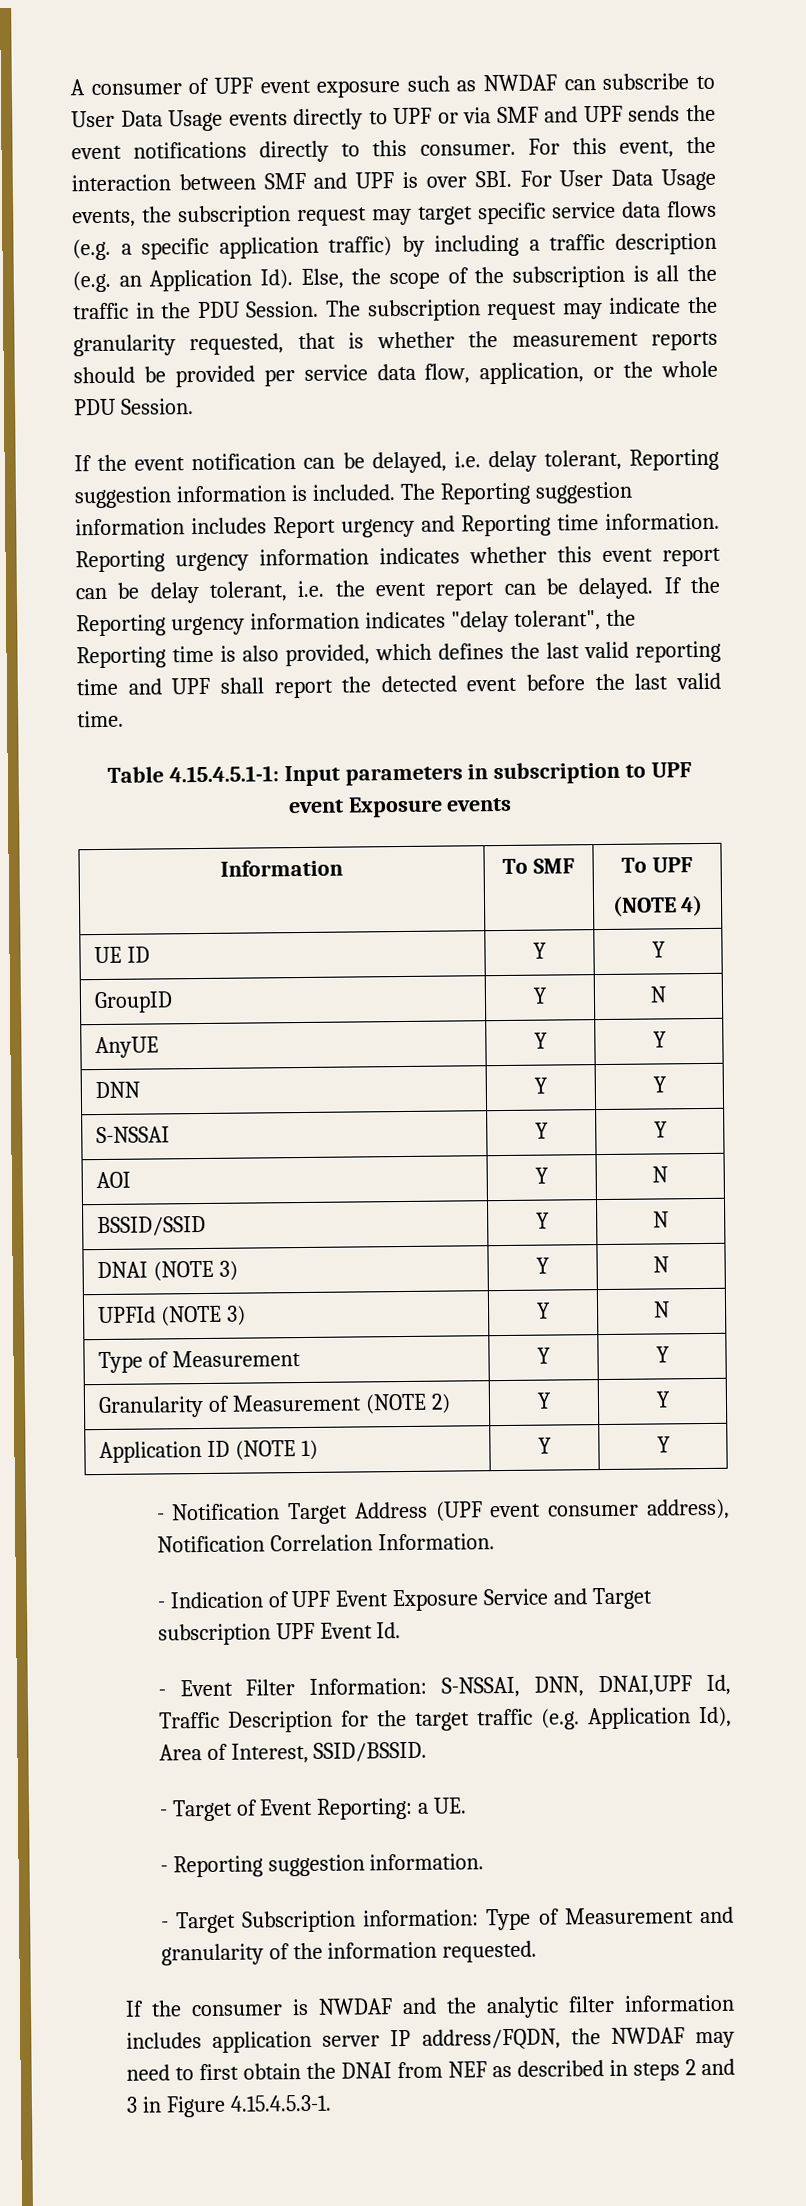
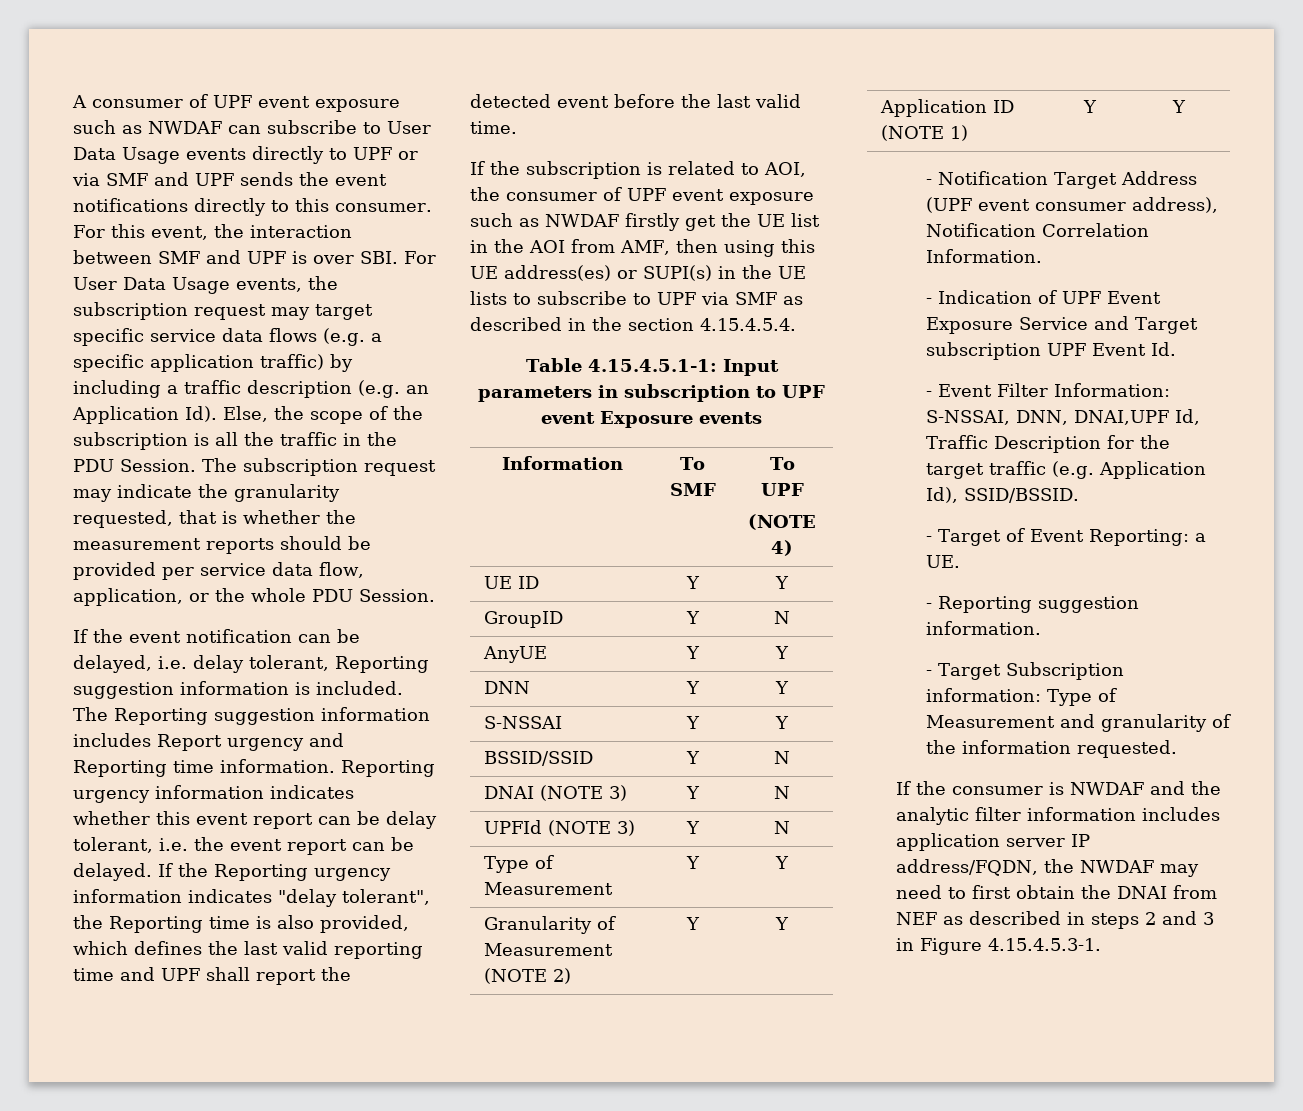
(124, 719) none -> [470,161,806,179] [470,187,814,205] [470,213,820,231] [470,239,815,257] [470,265,806,281] [470,291,803,305] [470,317,796,331] // If the subscription is related to AOI, the consumer of UPF event exposure such as NWDAF firstly get the UE list in the AOI from AMF, then using this UE address(es) or SUPI(s) in the UE lists to subscribe to UPF via SMF as described in the section 4.15.4.5.4.
[96,1171,132,1189] [535,1167,549,1184] [652,1166,668,1183] // AOI | Y | N -> (789, 722) none
[158,1742,309,1764] Area of Interest, -> (958, 495) none

